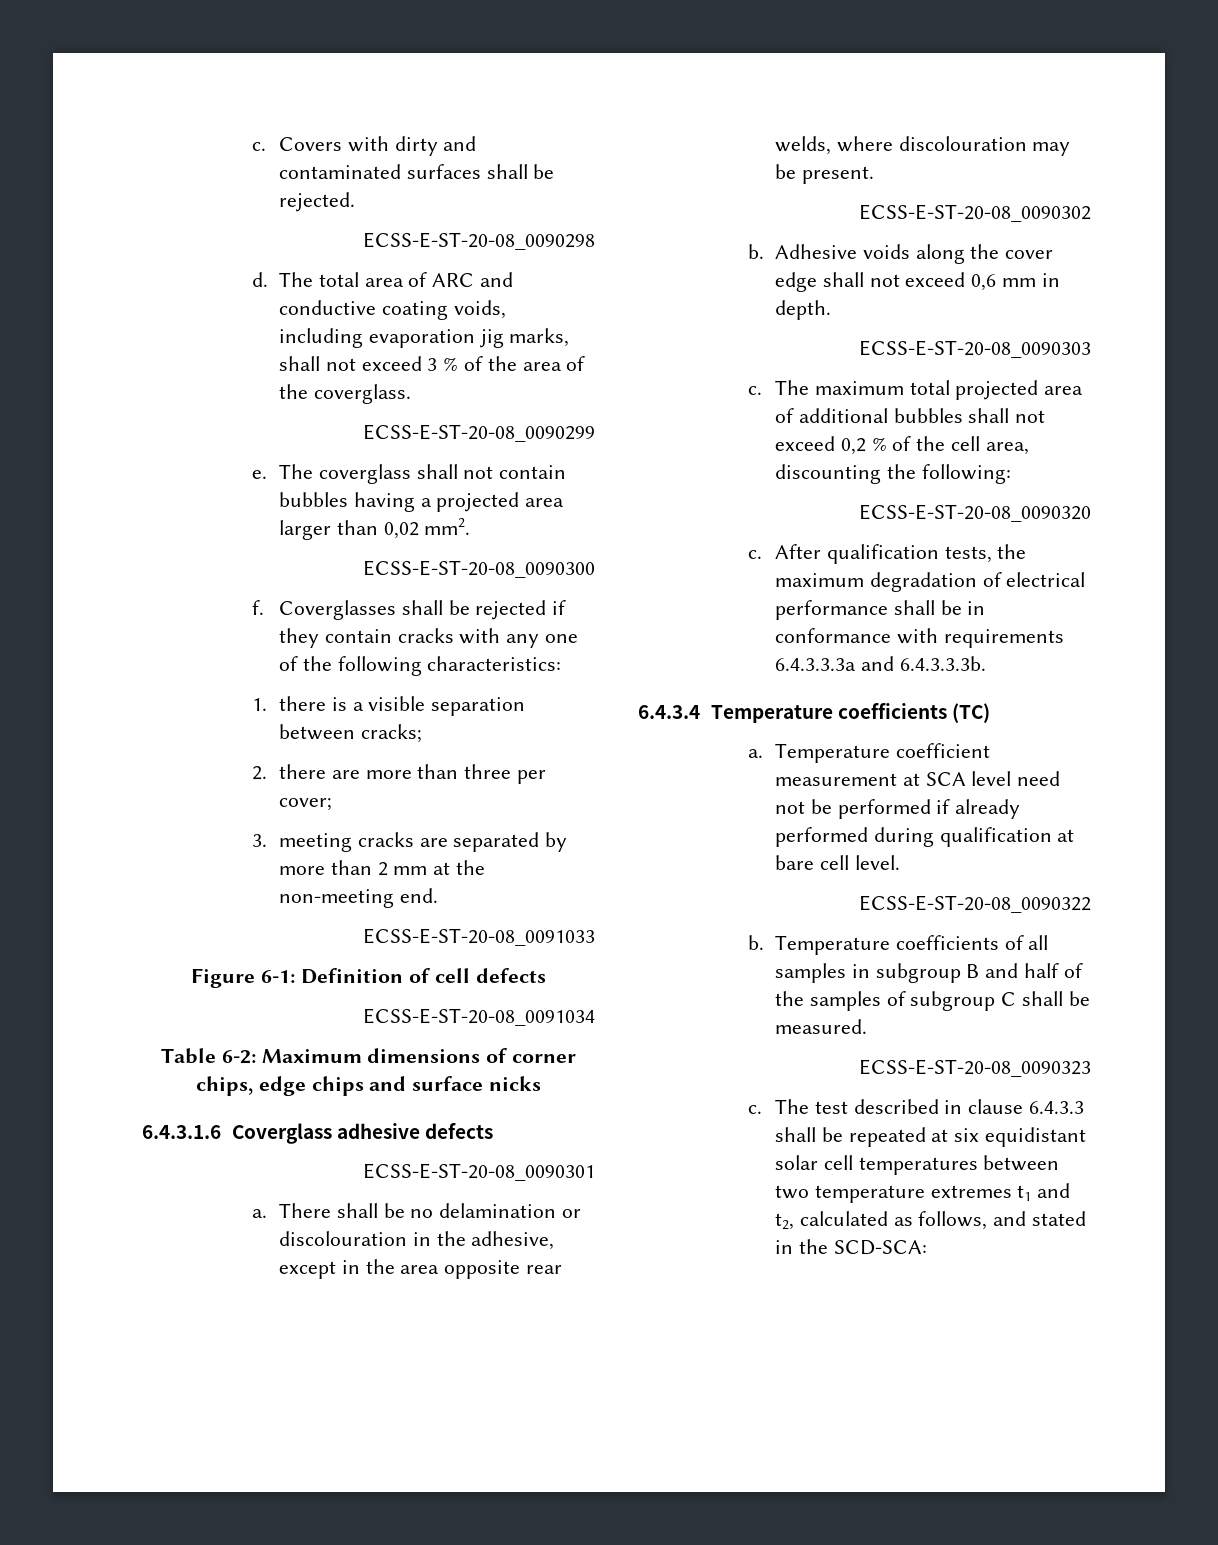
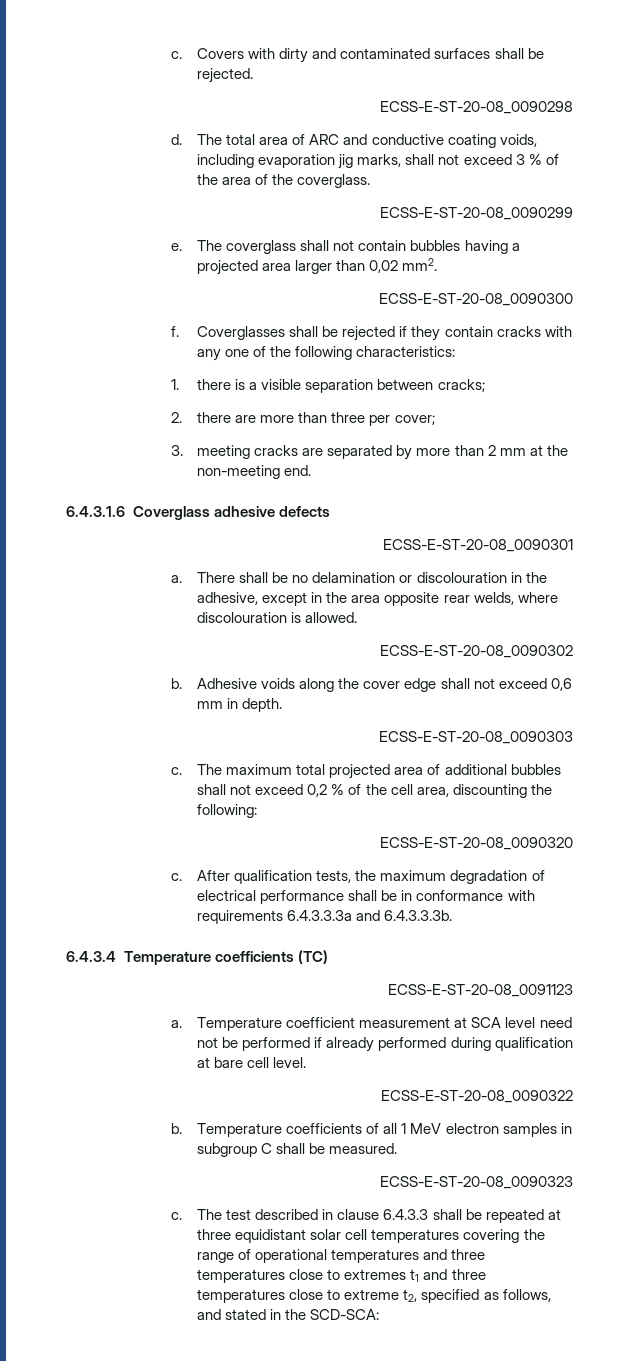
[363,928,595,946] [191,968,546,988] [363,1008,595,1026] [160,1048,577,1064] [195,1076,542,1096] // ECSS-E-ST-20-08_0091033 // Figure 6-1: Definition of cell defects // ECSS-E-ST-20-08_0091034 // Table 6-2: Maximum dimensions of corner chips, edge chips and surface nicks -> (312, 470) none
[1032,142,1071,156] [775,164,874,184] may be present. -> [291,612,358,623] is allowed.
(991, 713) none -> [388,984,573,997] // ECSS-E-ST-20-08_0091123
[775,963,1083,983] [775,991,906,1011] samples in subgroup B and half of the samples of -> [401,1123,572,1137] 1 MeV electron samples in
[954,1128,980,1142] six -> [197,1229,232,1240] three
[983,1155,1060,1171] [775,1183,1071,1203] [775,1211,888,1230] between two temperature extremes t1 and t2, calculated -> [463,1229,545,1243] [197,1249,486,1263] [197,1269,486,1283] [197,1289,480,1303] covering the range of operational temperatures and three temperatures close to extremes t1 and three temperatures close to extreme t2, specified

